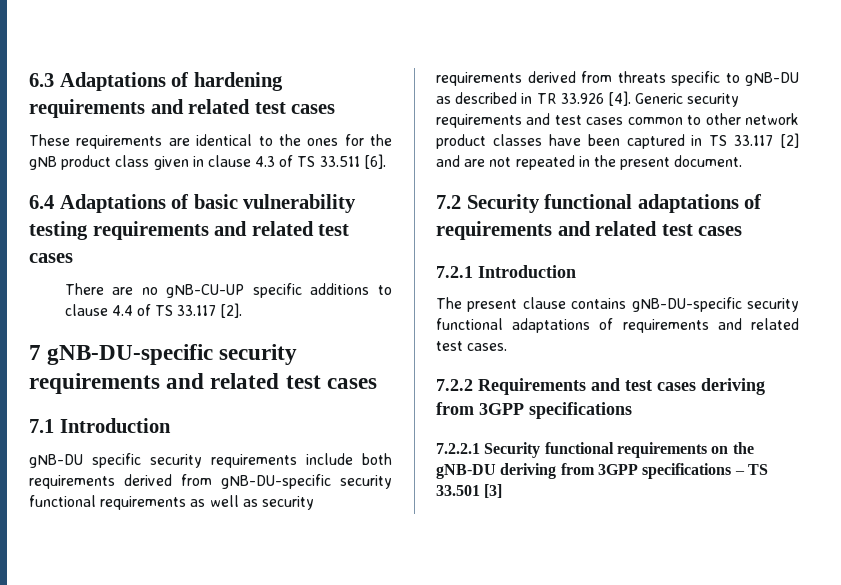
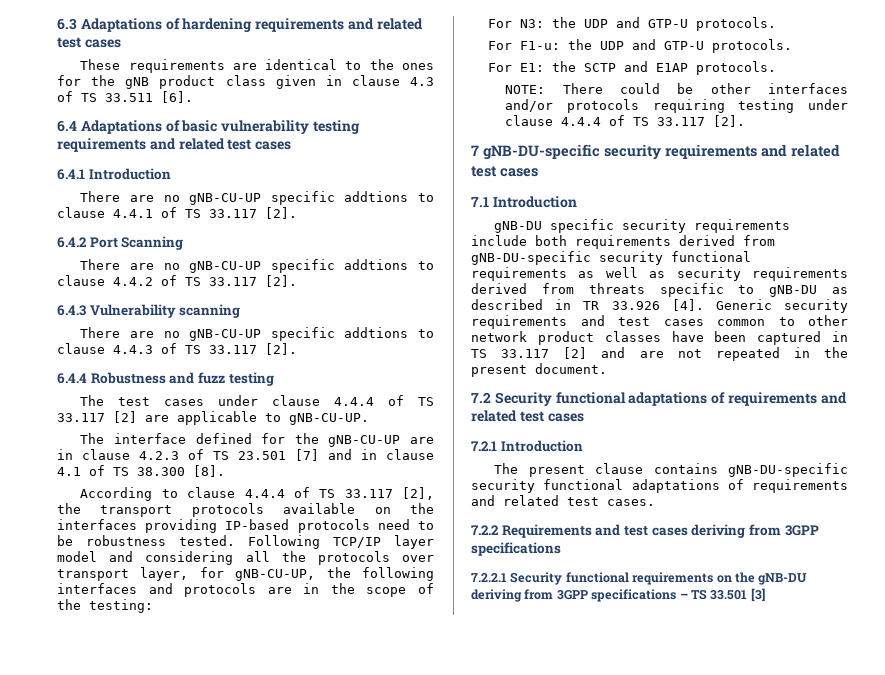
[64,283,392,298] [64,304,133,316] // There are no gNB-CU-UP specific additions to clause 4.4 -> [57,168,171,180] [80,191,434,205] [57,207,297,219] [57,236,184,250] [80,259,434,273] [57,275,297,287] [57,304,241,318] [80,327,434,341] [57,343,297,355] [57,372,274,386] [80,395,434,406] [57,411,369,425] [80,433,434,447] [57,449,434,461] [57,465,225,477] [80,487,434,501] [57,503,434,517] [57,519,434,533] [57,535,434,549] [57,551,434,565] [57,567,434,581] [57,583,434,597] [57,599,153,613] [488,17,777,31] [488,39,793,53] [488,61,777,75] [505,83,848,94] [505,99,848,113] [505,115,602,126] // 6.4.1 Introduction // There are no gNB-CU-UP specific addtions to clause 4.4.1 of TS 33.117 [2]. // 6.4.2 Port Scanning // There are no gNB-CU-UP specific addtions to clause 4.4.2 of TS 33.117 [2]. // 6.4.3 Vulnerability scanning // There are no gNB-CU-UP specific addtions to clause 4.4.3 of TS 33.117 [2]. // 6.4.4 Robustness and fuzz testing // The test cases under clause 4.4.4 of TS 33.117 [2] are applicable to gNB-CU-UP. // The interface defined for the gNB-CU-UP are in clause 4.2.3 of TS 23.501 [7] and in clause 4.1 of TS 38.300 [8]. // According to clause 4.4.4 of TS 33.117 [2], the transport protocols available on the interfaces providing IP-based protocols need to be robustness tested. Following TCP/IP layer model and considering all the protocols over transport layer, for gNB-CU-UP, the following interfaces and protocols are in the scope of the testing: // For N3: the UDP and GTP-U protocols. // For F1-u: the UDP and GTP-U protocols. // For E1: the SCTP and E1AP protocols. // NOTE: There could be other interfaces and/or protocols requiring testing under clause 4.4.4

